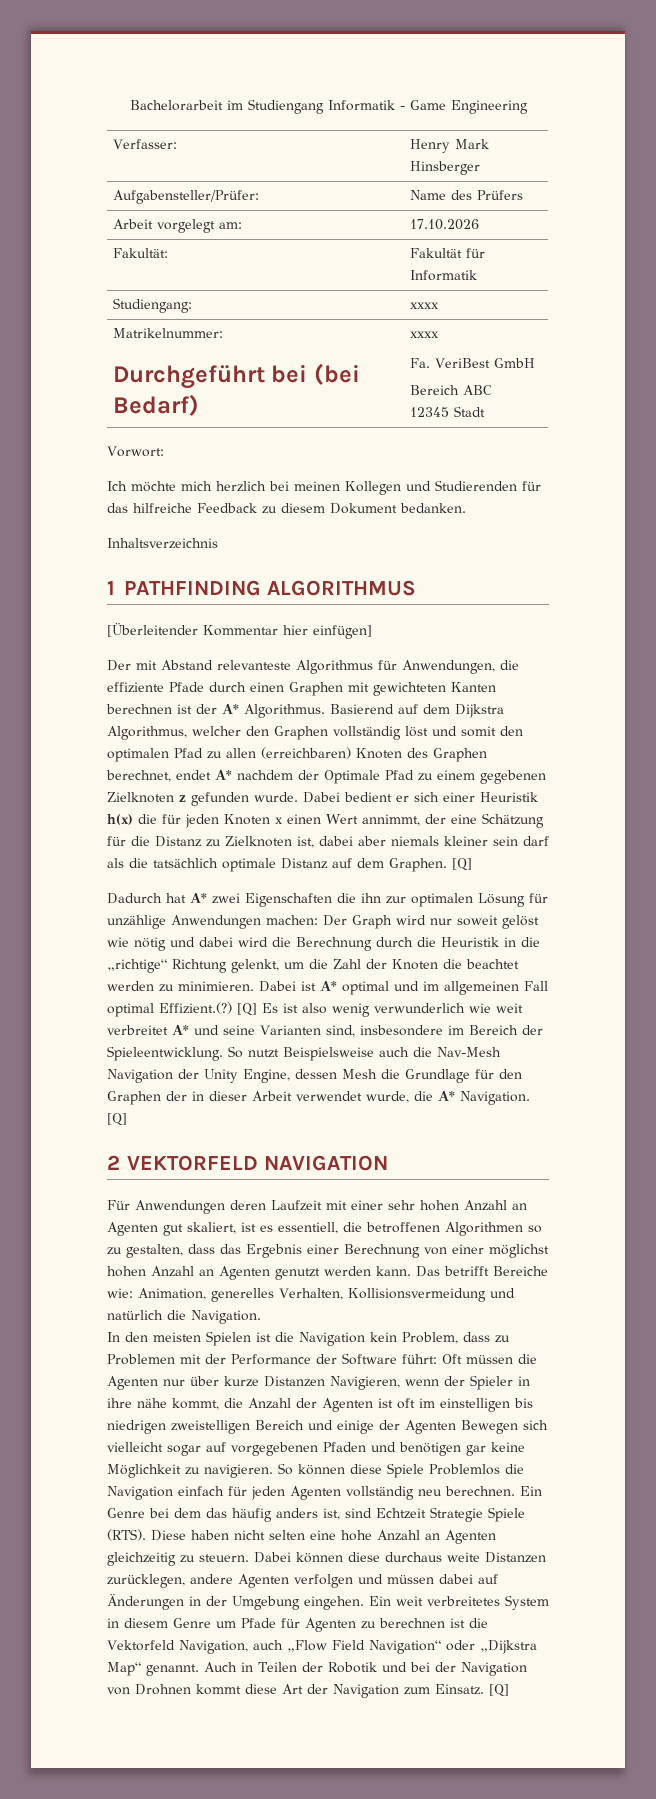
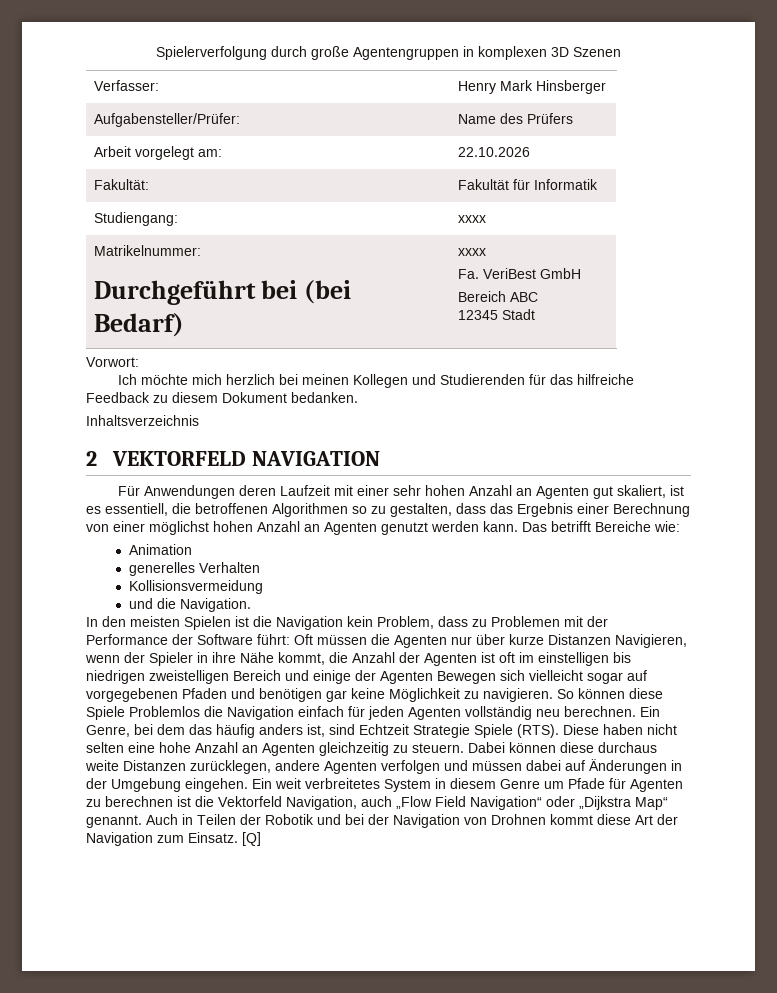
[129,99,528,114] Bachelorarbeit im Studiengang Informatik - Game Engineering -> [156,46,621,60] Spielerverfolgung durch große Agentengruppen in komplexen 3D Szenen
[409,219,479,230] 17.10.2026 -> [457,147,530,157] 22.10.2026
[107,580,417,596] [107,623,372,639] [107,660,519,674] [107,682,496,696] [106,704,504,718] [107,726,523,740] [107,747,487,762] [106,770,546,784] [107,792,538,806] [107,813,544,828] [107,836,549,848] [107,858,472,872] [107,893,548,907] [107,915,539,929] [107,937,540,951] [107,959,519,973] [107,981,548,995] [107,1002,523,1017] [107,1025,543,1037] [107,1046,501,1061] [107,1069,522,1083] [107,1091,530,1105] [107,1113,127,1126] // 1 PATHFINDING ALGORITHMUS // [Überleitender Kommentar hier einfügen] // Der mit Abstand relevanteste Algorithmus für Anwendungen, die effiziente Pfade durch einen Graphen mit gewichteten Kanten berechnen ist der A* Algorithmus. Basierend auf dem Dijkstra Algorithmus, welcher den Graphen vollständig löst und somit den optimalen Pfad zu allen (erreichbaren) Knoten des Graphen berechnet, endet A* nachdem der Optimale Pfad zu einem gegebenen Zielknoten z gefunden wurde. Dabei bedient er sich einer Heuristik h(x) die für jeden Knoten x einen Wert annimmt, der eine Schätzung für die Distanz zu Zielknoten ist, dabei aber niemals kleiner sein darf als die tatsächlich optimale Distanz auf dem Graphen. [Q] // Dadurch hat A* zwei Eigenschaften die ihn zur optimalen Lösung für unzählige Anwendungen machen: Der Graph wird nur soweit gelöst wie nötig und dabei wird die Berechnung durch die Heuristik in die „richtige“ Richtung gelenkt, um die Zahl der Knoten die beachtet werden zu minimieren. Dabei ist A* optimal und im allgemeinen Fall optimal Effizient.(?) [Q] Es ist also wenig verwunderlich wie weit verbreitet A* und seine Varianten sind, insbesondere im Bereich der Spieleentwicklung. So nutzt Beispielsweise auch die Nav-Mesh Navigation der Unity Engine, dessen Mesh die Grundlage für den Graphen der in dieser Arbeit verwendet wurde, die A* Navigation. [Q] -> (199, 420) none
[138,1288,343,1302] Animation, generelles Verhalten, -> [128,544,192,555] [128,562,260,576] // Animation // generelles Verhalten //
[489,1288,515,1298] [107,1310,163,1320] und natürlich -> [128,598,153,609] // und
[137,1398,167,1408] nähe -> [240,652,274,663] Nähe
[107,1508,145,1518] Genre -> [86,725,130,737] Genre,

